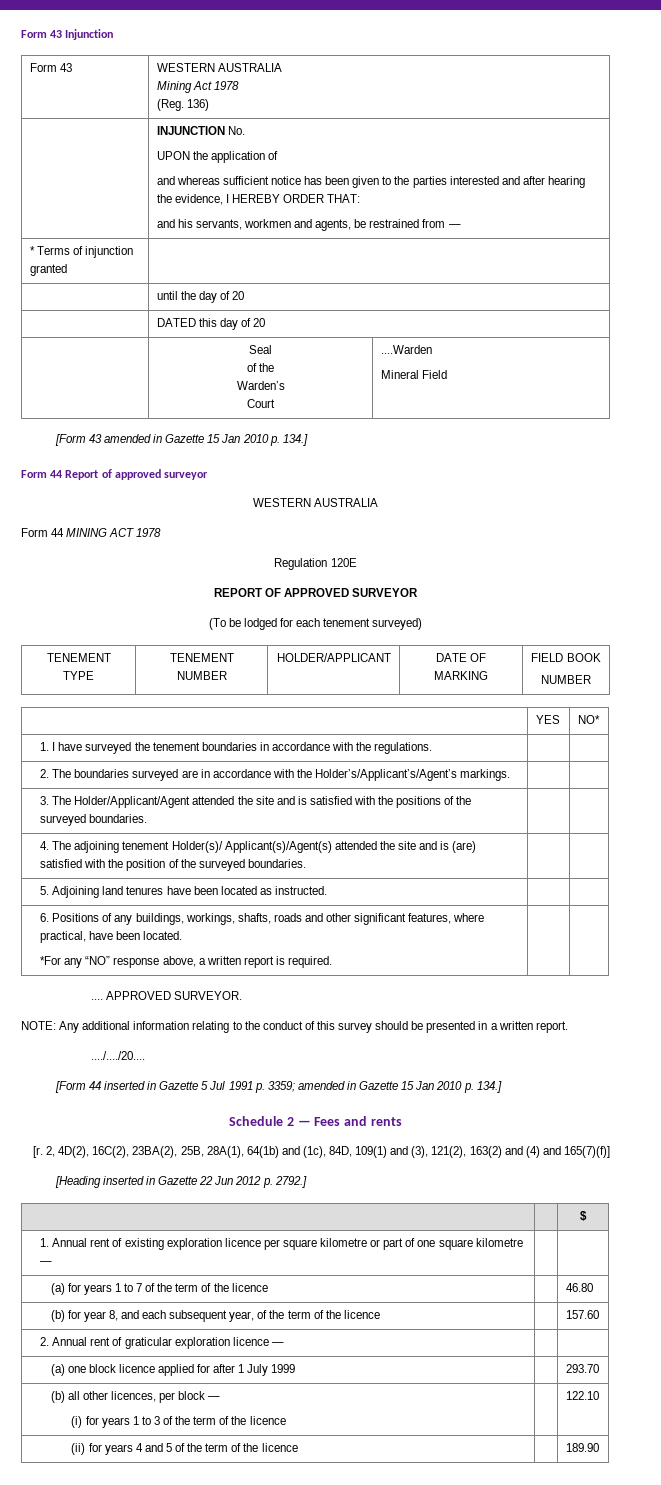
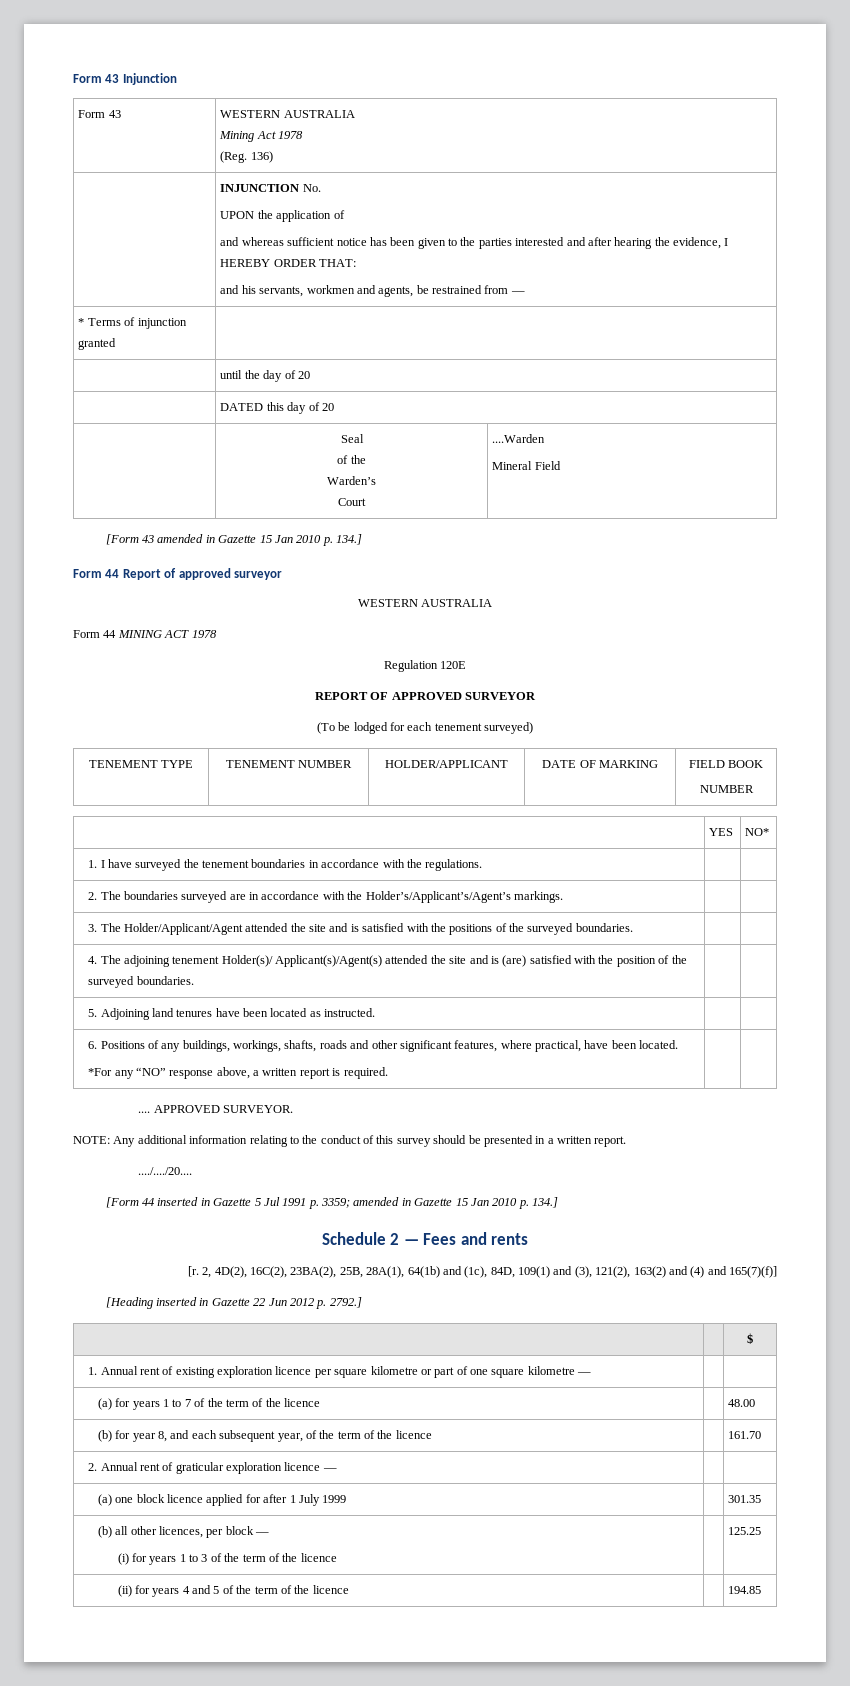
[565,1283,593,1292] 46.80 -> [728,1399,756,1407] 48.00
[565,1310,599,1319] 157.60 -> [728,1431,762,1439] 161.70
[565,1364,599,1373] 293.70 -> [728,1495,762,1503] 301.35
[565,1391,599,1400] 122.10 -> [728,1527,762,1535] 125.25
[565,1443,599,1452] 189.90 -> [728,1586,762,1594] 194.85

